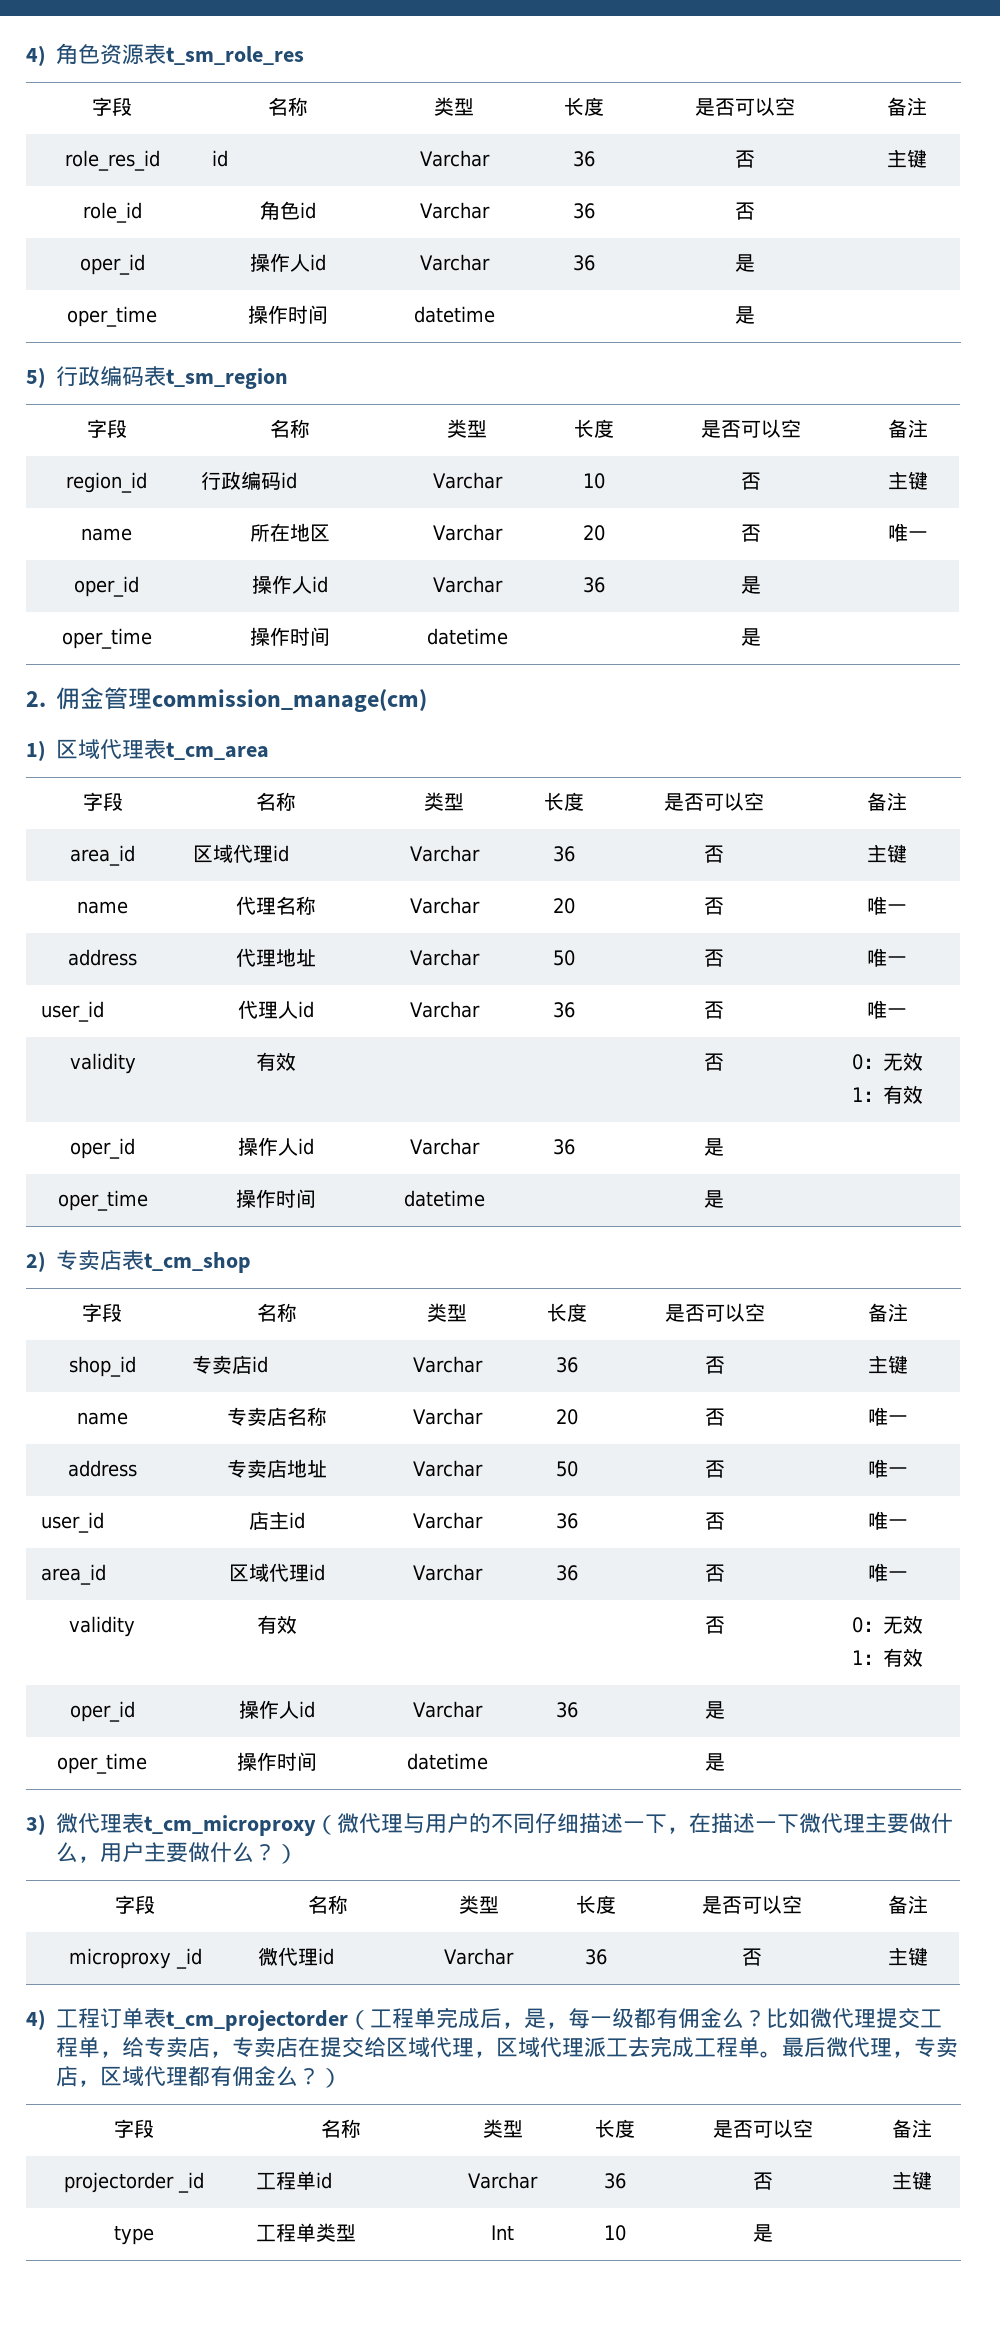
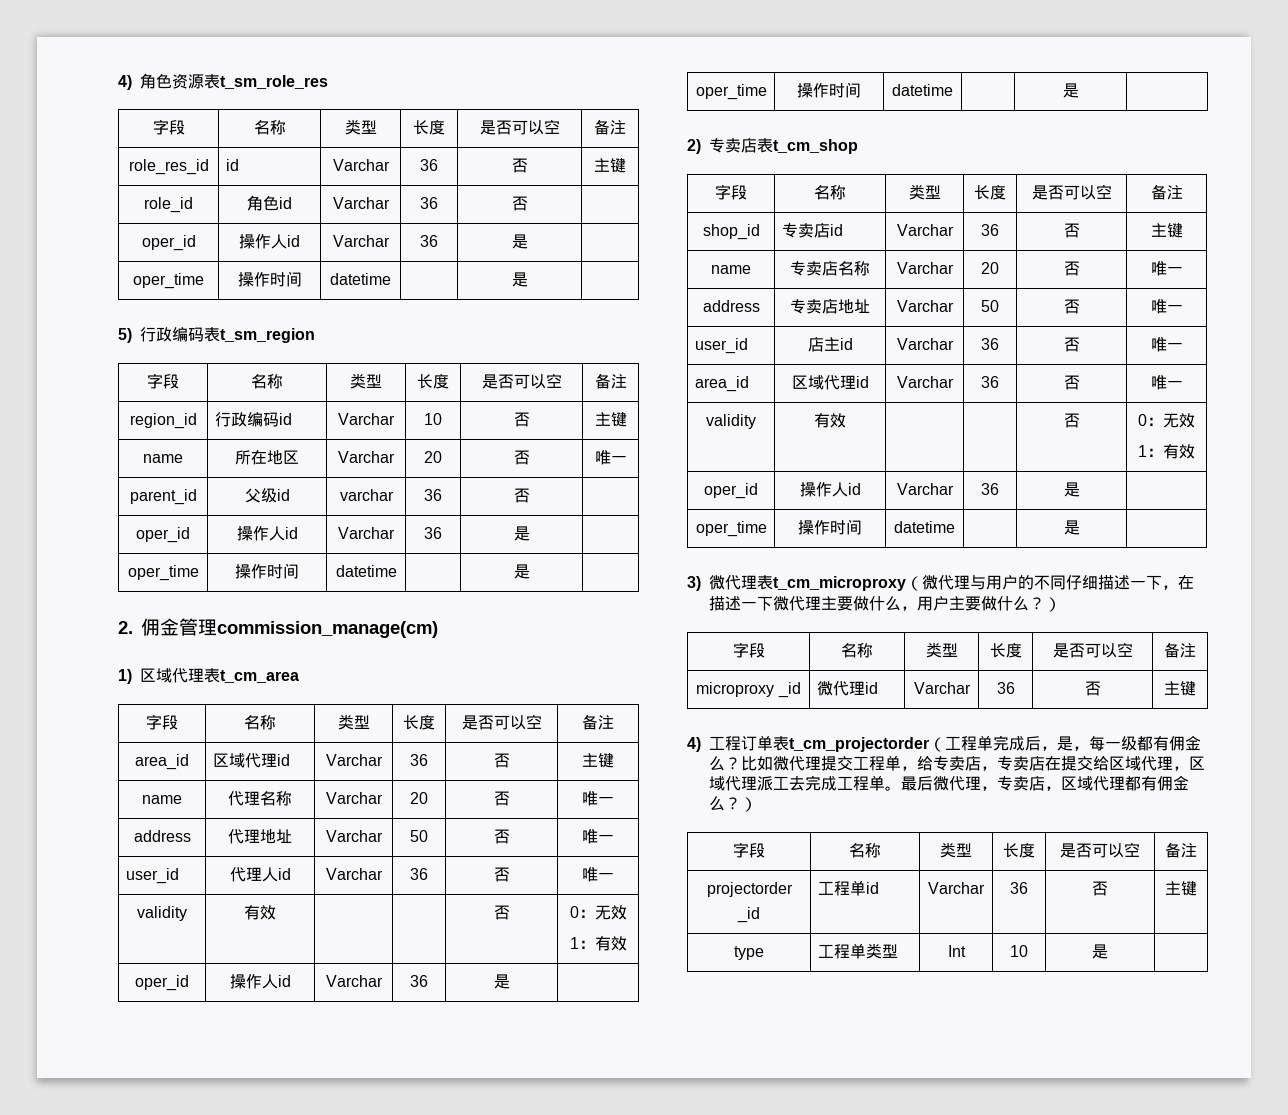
(928, 535) none -> [129,489,197,505] [244,488,290,503] [339,489,394,501] [424,489,442,501] [513,488,530,503] // parent_id | 父级id | varchar | 36 | 否 |

